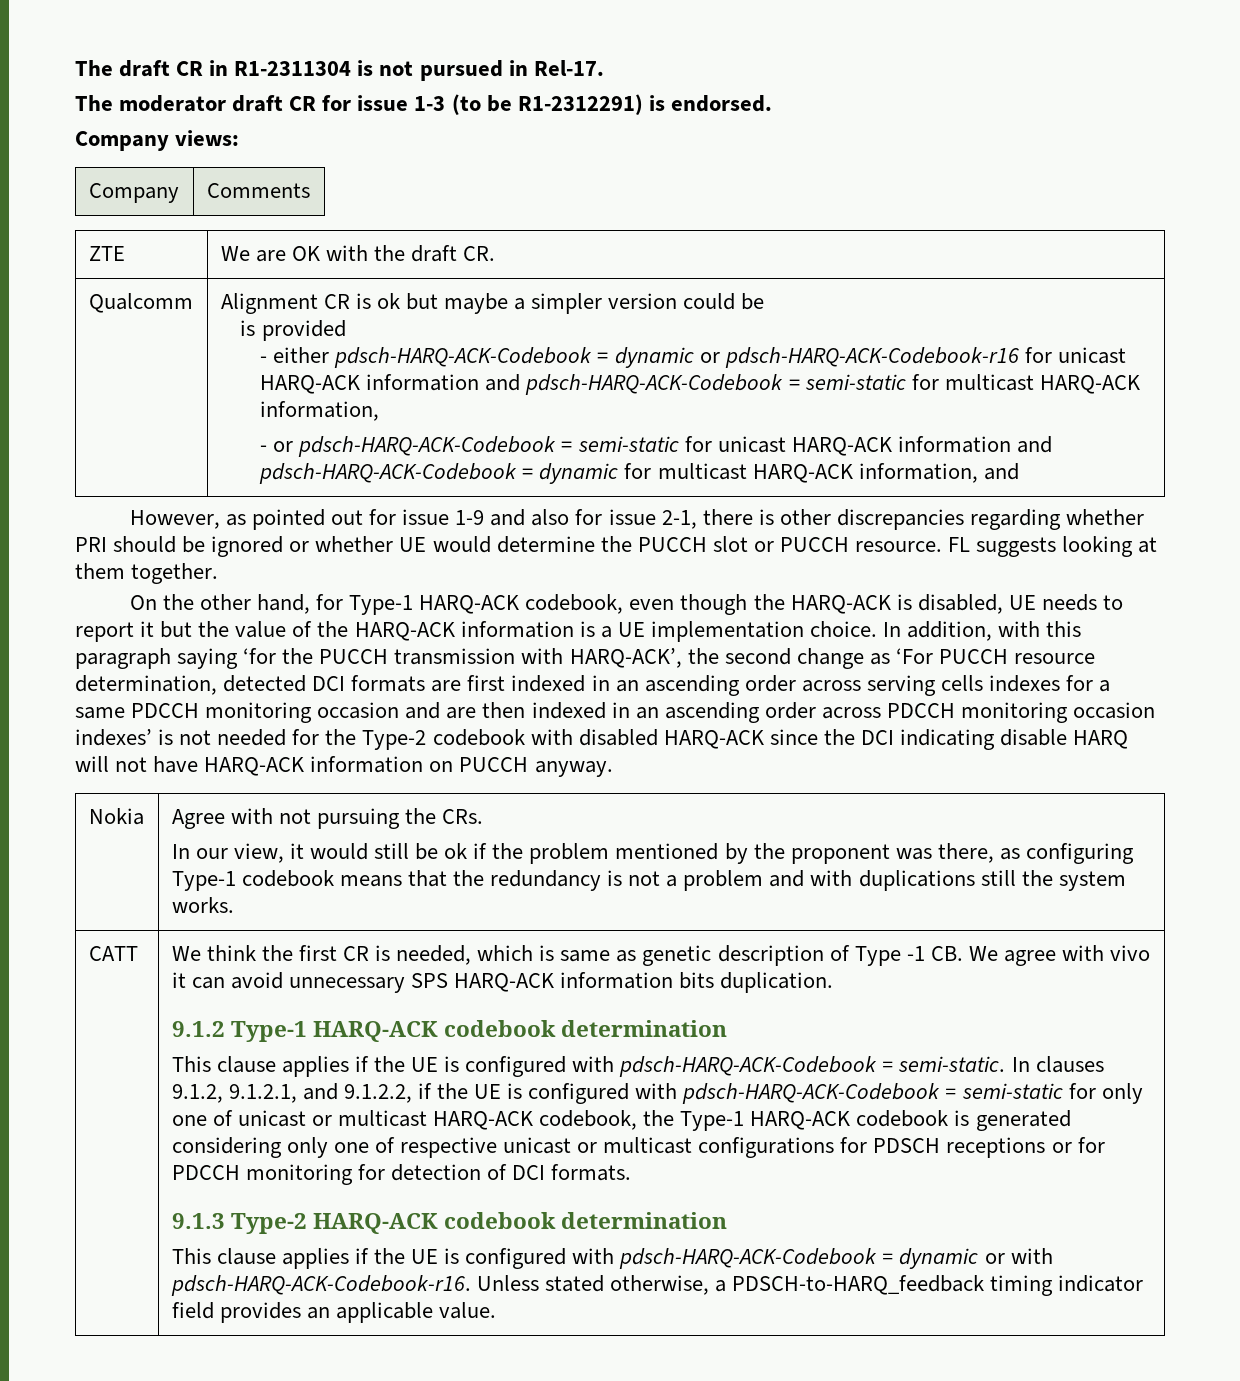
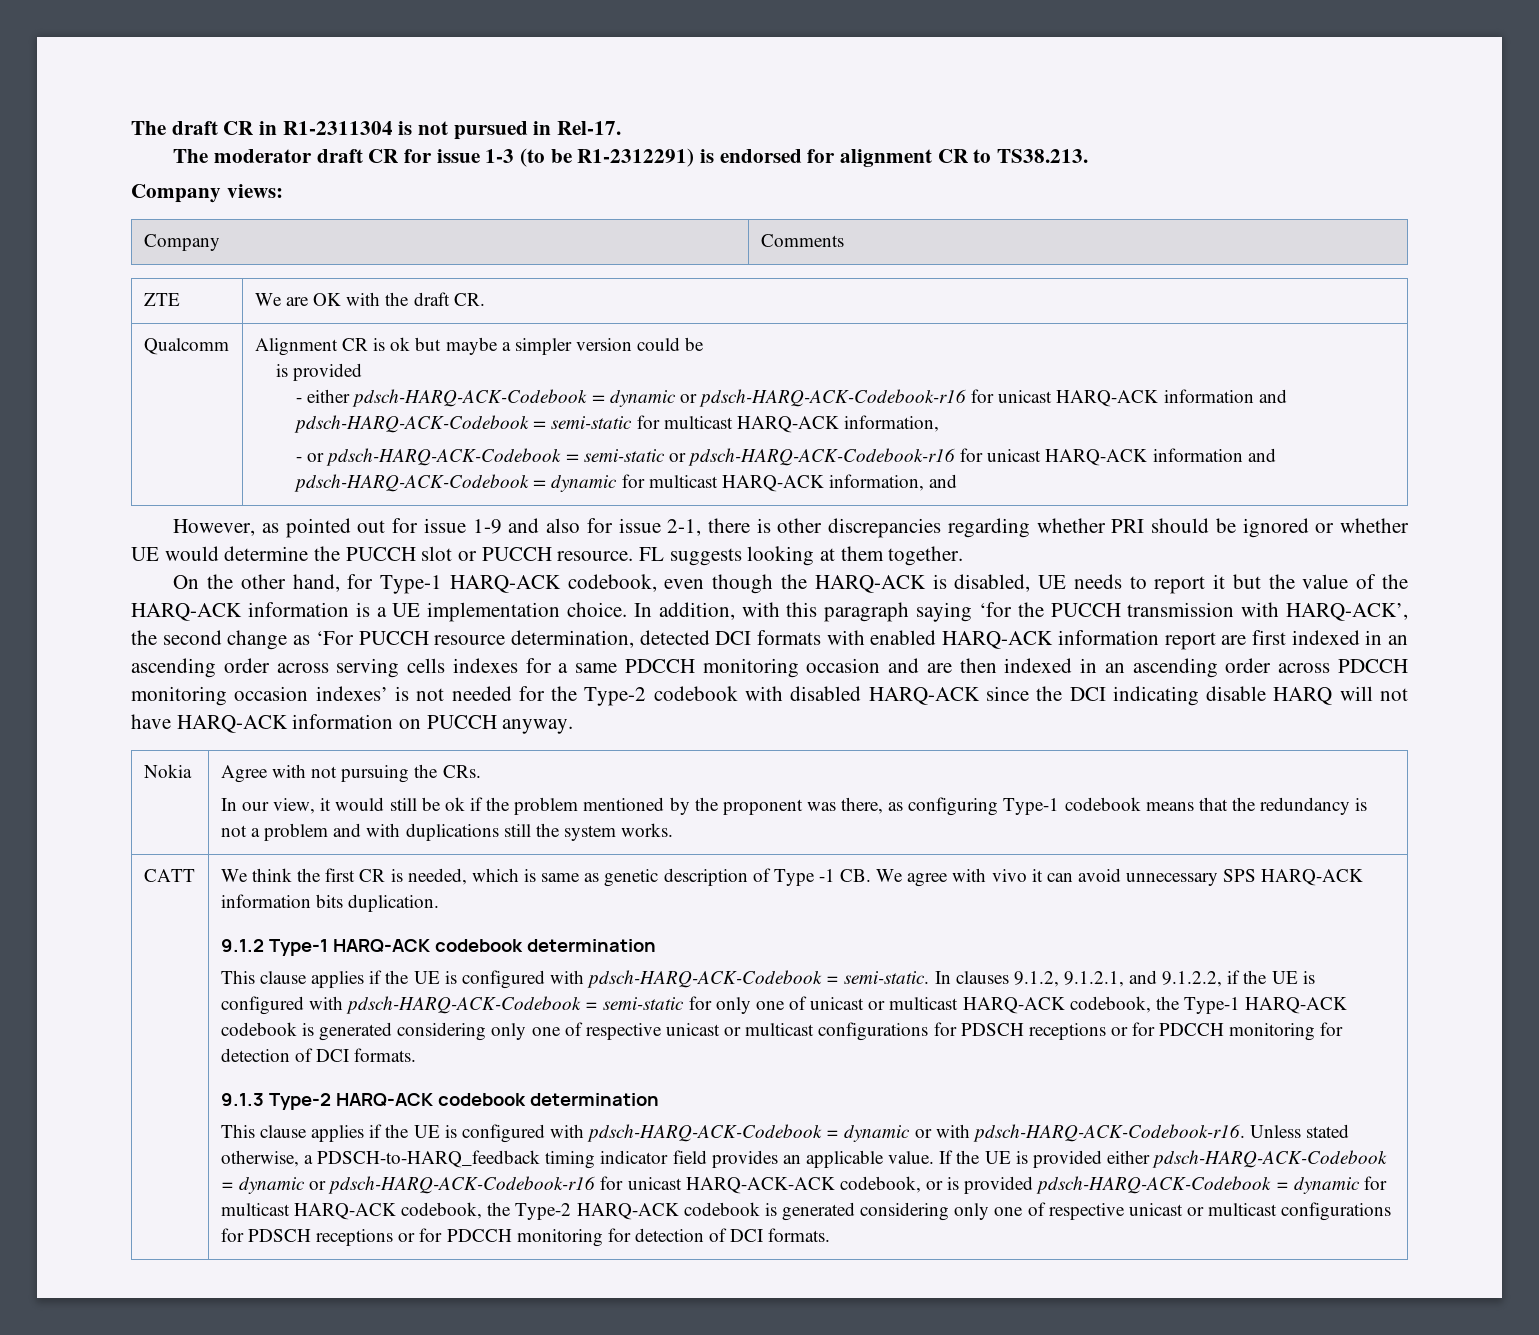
[670,95,772,112] endorsed. -> [719,149,1089,167] endorsed for alignment CR to TS38.213.
(679, 444) none -> [668,448,955,466] or pdsch-HARQ-ACK-Codebook-r16
(426, 683) none -> [826,630,1216,650] with enabled HARQ-ACK information report
(496, 1310) none -> [939,1150,1388,1168] [220,1176,1387,1194] [220,1202,1392,1221] [220,1228,831,1247] If the UE is provided either pdsch-HARQ-ACK-Codebook = dynamic or pdsch-HARQ-ACK-Codebook-r16 for unicast HARQ-ACK-ACK codebook, or is provided pdsch-HARQ-ACK-Codebook = dynamic for multicast HARQ-ACK codebook, the Type-2 HARQ-ACK codebook is generated considering only one of respective unicast or multicast configurations for PDSCH receptions or for PDCCH monitoring for detection of DCI formats.

